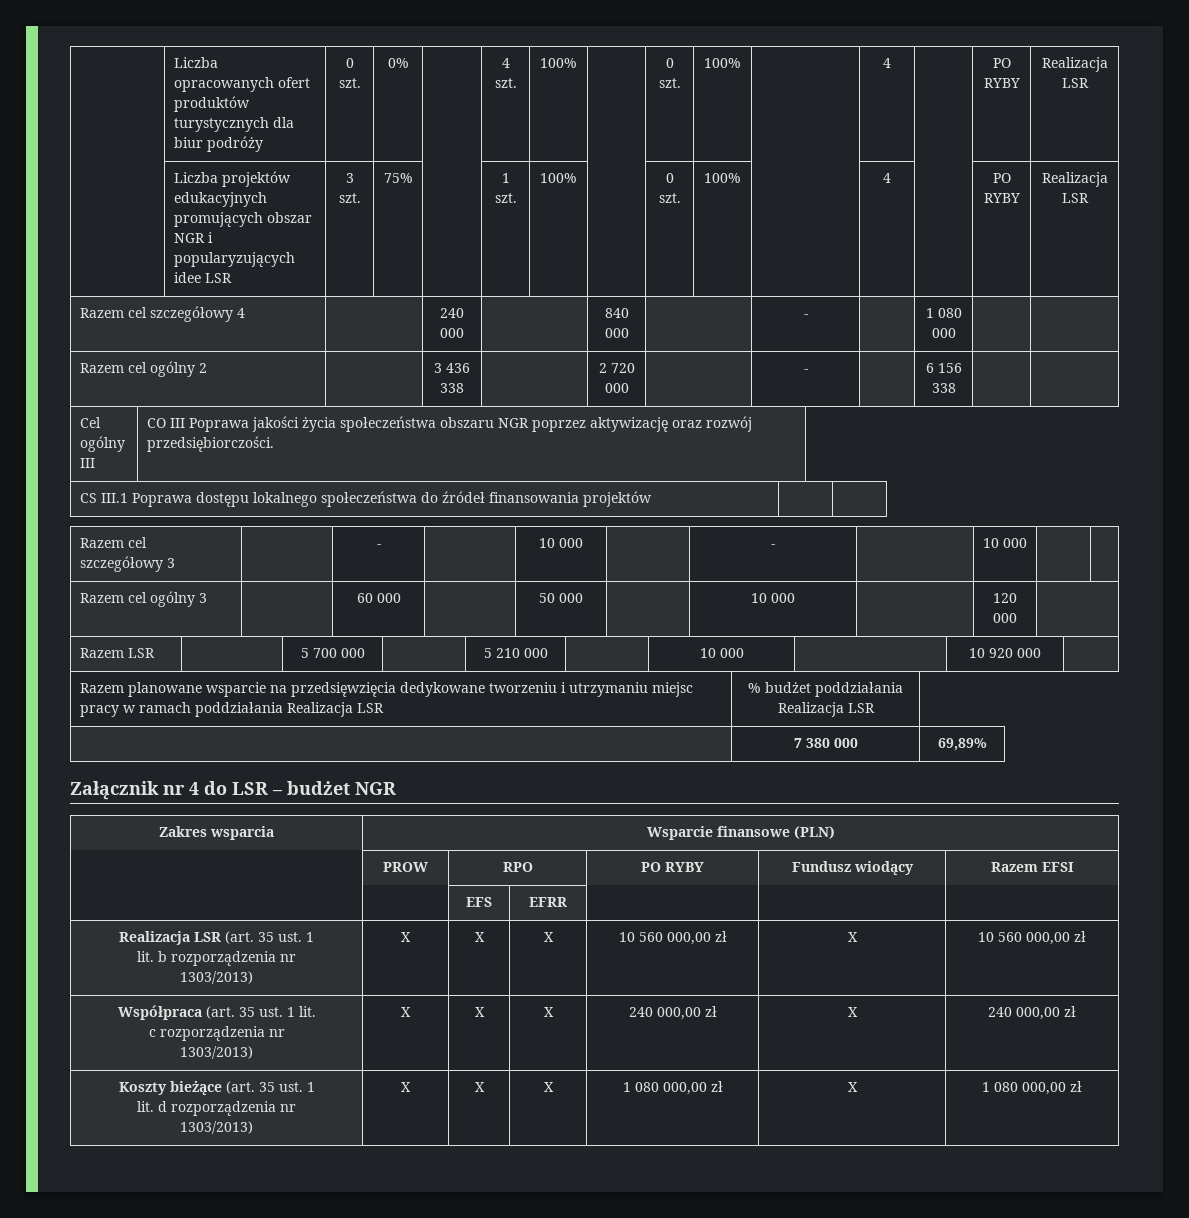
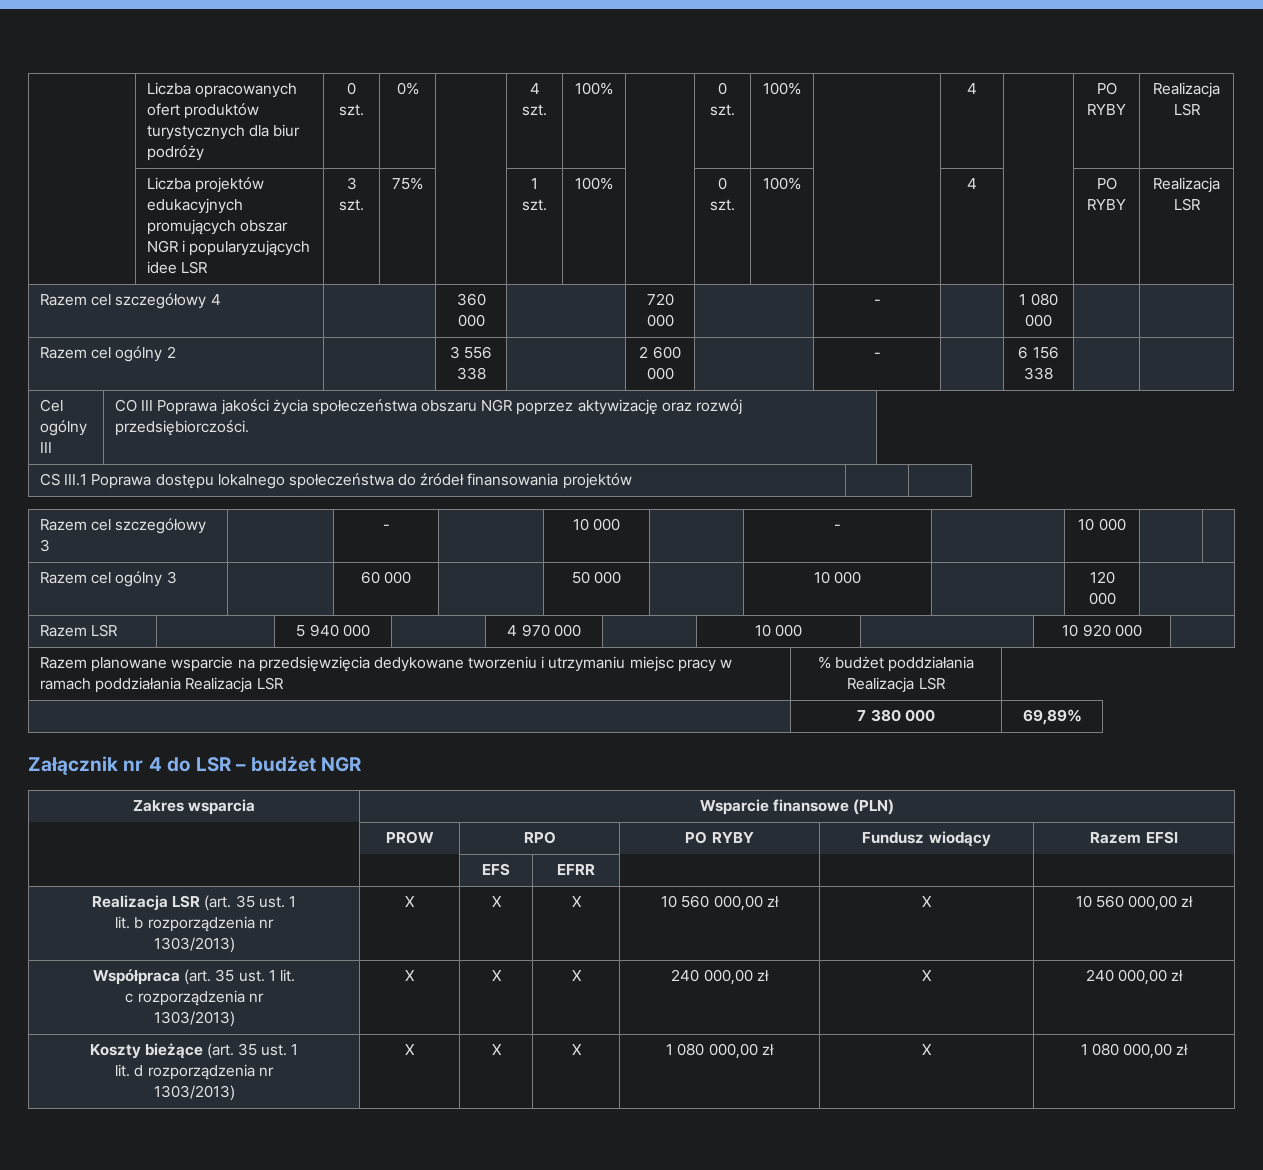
[440,308,464,318] [440,328,464,338] [604,308,629,318] 240 000 | | 840 -> [456,293,486,306] [457,314,485,327] [646,293,674,306] 360 000 | | 720
[446,363,470,373] 436 -> [464,346,493,359] 556
[610,363,635,373] 720 -> [652,346,681,359] 600
[312,648,365,658] [483,648,520,658] 700 000 | | 5 210 -> [309,624,370,637] [507,624,550,637] 940 000 | | 4 970

